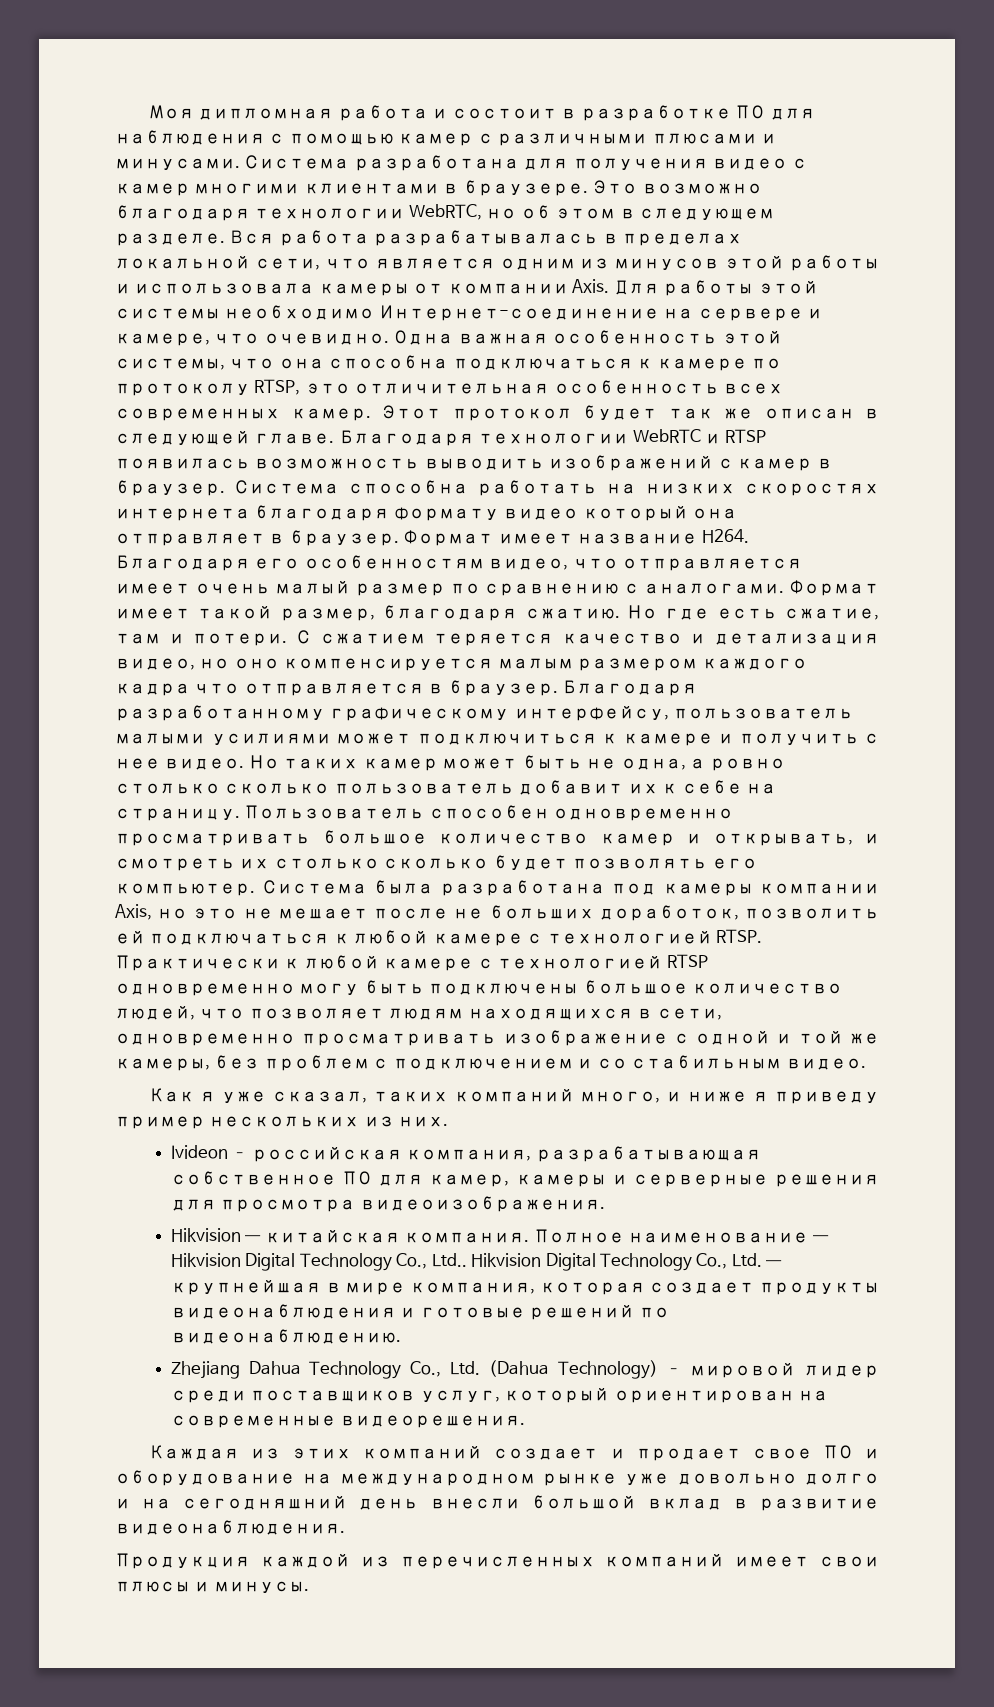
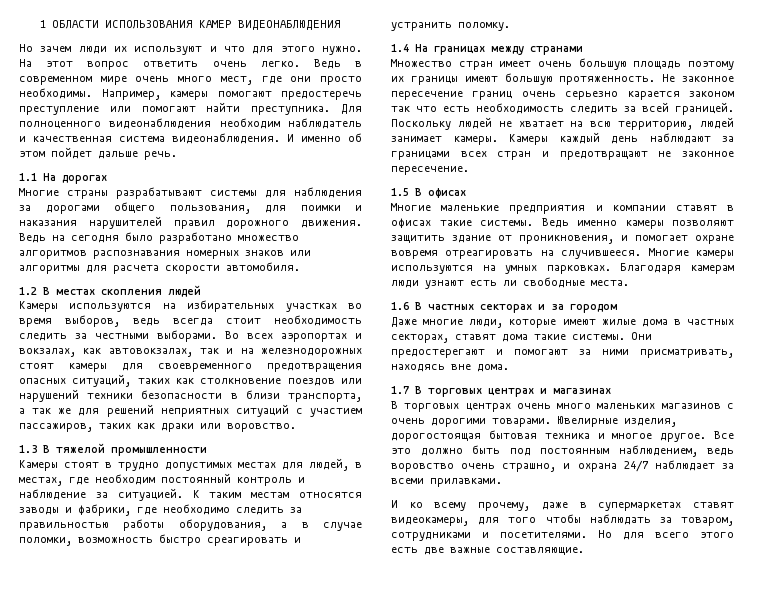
[148,105,815,121] [115,130,777,146] [115,155,807,171] [115,180,762,196] [115,204,775,221] [115,230,743,246] [115,255,879,271] [115,279,818,296] [115,305,823,321] [115,330,782,346] [115,355,782,371] [115,379,784,396] [115,405,879,421] [115,429,766,446] [115,455,832,471] [115,480,879,496] [115,505,738,521] [115,529,749,546] [115,555,803,571] [115,580,879,596] [115,605,879,621] [115,630,879,646] [115,658,807,671] [115,680,698,696] [115,705,854,721] [115,733,879,746] [115,755,785,771] [115,780,777,795] [115,805,734,821] [115,830,879,846] [115,855,757,871] [115,880,879,896] [115,904,879,921] [115,929,763,946] [115,954,708,971] [115,980,843,996] [115,1006,722,1020] [115,1030,879,1046] [115,1055,866,1071] [148,1088,880,1104] [115,1116,449,1129] [170,1145,761,1162] [170,1171,880,1187] [170,1196,605,1212] [170,1228,829,1243] [170,1253,783,1271] [170,1280,879,1295] [170,1304,669,1320] [170,1329,401,1344] [170,1360,879,1379] [170,1388,829,1403] [170,1415,526,1428] [148,1445,880,1461] [115,1470,879,1486] [115,1495,879,1511] [115,1520,345,1535] [115,1553,879,1569] [115,1581,309,1594] Моя дипломная работа и состоит в разработке ПО для наблюдения с помощью камер с различными плюсами и минусами. Система разработана для получения видео с камер многими клиентами в браузере. Это возможно благодаря технологии WebRTC, но об этом в следующем разделе. Вся работа разрабатывалась в пределах локальной сети, что является одним из минусов этой работы и использовала камеры от компании Axis. Для работы этой системы необходимо Интернет-соединение на сервере и камере, что очевидно. Одна важная особенность этой системы, что она способна подключаться к камере по протоколу RTSP, это отличительная особенность всех современных камер. Этот протокол будет так же описан в следующей главе. Благодаря технологии WebRTC и RTSP появилась возможность выводить изображений с камер в браузер. Система способна работать на низких скоростях интернета благодаря формату видео который она отправляет в браузер. Формат имеет название H264. Благодаря его особенностям видео, что отправляется имеет очень малый размер по сравнению с аналогами. Формат имеет такой размер, благодаря сжатию. Но где есть сжатие, там и потери. С сжатием теряется качество и детализация видео, но оно компенсируется малым размером каждого кадра что отправляется в браузер. Благодаря разработанному графическому интерфейсу, пользователь малыми усилиями может подключиться к камере и получить с нее видео. Но таких камер может быть не одна, а ровно столько сколько пользователь добавит их к себе на страницу. Пользователь способен одновременно просматривать большое количество камер и открывать, и смотреть их столько сколько будет позволять его компьютер. Система была разработана под камеры компании Axis, но это не мешает после не больших доработок, позволить ей подключаться к любой камере с технологией RTSP. Практически к любой камере с технологией RTSP одновременно могу быть подключены большое количество людей, что позволяет людям находящихся в сети, одновременно просматривать изображение с одной и той же камеры, без проблем с подключением и со стабильным видео. // Как я уже сказал, таких компаний много, и ниже я приведу пример нескольких из них. // Ivideon – российская компания, разрабатывающая собственное ПО для камер, камеры и серверные решения для просмотра видеоизображения. // Hikvision — китайская компания. Полное наименование — Hikvision Digital Technology Co., Ltd.. Hikvision Digital Technology Co., Ltd. — крупнейшая в мире компания, которая создает продукты видеонаблюдения и готовые решений по видеонаблюдению. // Zhejiang Dahua Technology Co., Ltd. (Dahua Technology) – мировой лидер среди поставщиков услуг, который ориентирован на современные видеорешения. // Каждая из этих компаний создает и продает свое ПО и оборудование на международном рынке уже довольно долго и на сегодняшний день внесли большой вклад в развитие видеонаблюдения. // Продукция каждой из перечисленных компаний имеет свои плюсы и минусы. -> [40,20,341,30] [19,44,362,55] [19,59,362,70] [19,76,363,85] [19,88,362,100] [19,102,363,115] [19,118,362,129] [19,133,362,144] [19,147,177,160] [19,173,107,184] [19,187,362,199] [19,202,362,214] [19,216,362,229] [19,232,299,244] [19,250,311,259] [19,262,300,274] [19,285,201,297] [19,300,362,312] [19,315,362,327] [19,330,362,342] [19,348,362,357] [19,363,362,372] [19,374,362,387] [19,389,362,402] [19,404,362,417] [19,423,296,432] [19,443,207,456] [19,458,362,471] [19,473,305,486] [19,488,362,501] [19,504,302,516] [19,519,362,531] [19,534,301,546] [391,22,510,31] [391,44,583,55] [391,58,734,70] [391,73,734,85] [391,91,734,100] [391,102,734,115] [391,117,734,130] [391,132,734,145] [391,151,734,160] [391,166,469,175] [391,188,466,198] [391,203,734,214] [391,218,734,229] [391,235,734,244] [391,248,734,259] [391,263,734,274] [391,277,629,289] [391,302,617,313] [391,317,734,328] [391,332,652,343] [391,349,734,358] [391,364,509,372] [391,386,611,397] [391,401,734,412] [391,416,677,427] [391,430,734,442] [391,445,734,457] [391,460,734,472] [391,478,502,487] [391,500,734,511] [391,514,734,526] [391,530,734,541] [391,547,584,555] 1 ОБЛАСТИ ИСПОЛЬЗОВАНИЯ КАМЕР ВИДЕОНАБЛЮДЕНИЯ // Но зачем люди их используют и что для этого нужно. На этот вопрос ответить очень легко. Ведь в современном мире очень много мест, где они просто необходимы. Например, камеры помогают предостеречь преступление или помогают найти преступника. Для полноценного видеонаблюдения необходим наблюдатель и качественная система видеонаблюдения. И именно об этом пойдет дальше речь. // 1.1 На дорогах // Многие страны разрабатывают системы для наблюдения за дорогами общего пользования, для поимки и наказания нарушителей правил дорожного движения. Ведь на сегодня было разработано множество алгоритмов распознавания номерных знаков или алгоритмы для расчета скорости автомобиля. // 1.2 В местах скопления людей // Камеры используются на избирательных участках во время выборов, ведь всегда стоит необходимость следить за честными выборами. Во всех аэропортах и вокзалах, как автовокзалах, так и на железнодорожных стоят камеры для своевременного предотвращения опасных ситуаций, таких как столкновение поездов или нарушений техники безопасности в близи транспорта, а так же для решений неприятных ситуаций с участием пассажиров, таких как драки или воровство. // 1.3 В тяжелой промышленности // Камеры стоят в трудно допустимых местах для людей, в местах, где необходим постоянный контроль и наблюдение за ситуацией. К таким местам относятся заводы и фабрики, где необходимо следить за правильностью работы оборудования, а в случае поломки, возможность быстро среагировать и устранить поломку. // 1.4 На границах между странами // Множество стран имеет очень большую площадь поэтому их границы имеют большую протяженность. Не законное пересечение границ очень серьезно карается законом так что есть необходимость следить за всей границей. Поскольку людей не хватает на всю территорию, людей занимает камеры. Камеры каждый день наблюдают за границами всех стран и предотвращают не законное пересечение. // 1.5 В офисах // Многие маленькие предприятия и компании ставят в офисах такие системы. Ведь именно камеры позволяют защитить здание от проникновения, и помогает охране вовремя отреагировать на случившееся. Многие камеры используются на умных парковках. Благодаря камерам люди узнают есть ли свободные места. // 1.6 В частных секторах и за городом // Даже многие люди, которые имеют жилые дома в частных секторах, ставят дома такие системы. Они предостерегают и помогают за ними присматривать, находясь вне дома. // 1.7 В торговых центрах и магазинах // В торговых центрах очень много маленьких магазинов с очень дорогими товарами. Ювелирные изделия, дорогостоящая бытовая техника и многое другое. Все это должно быть под постоянным наблюдением, ведь воровство очень страшно, и охрана 24/7 наблюдает за всеми прилавками. // И ко всему прочему, даже в супермаркетах ставят видеокамеры, для того чтобы наблюдать за товаром, сотрудниками и посетителями. Но для всего этого есть две важные составляющие.

